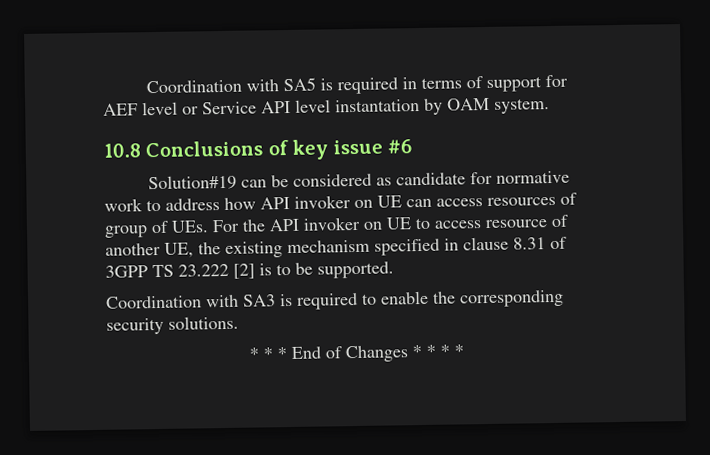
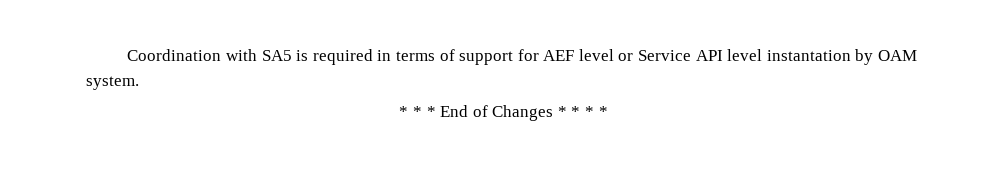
[103,139,412,160] [148,170,571,191] [104,192,577,212] [104,214,569,238] [105,236,567,258] [105,261,394,279] [106,289,564,310] [106,315,239,335] // 10.8 Conclusions of key issue #6 // Solution#19 can be considered as candidate for normative work to address how API invoker on UE can access resources of group of UEs. For the API invoker on UE to access resource of another UE, the existing mechanism specified in clause 8.31 of 3GPP TS 23.222 [2] is to be supported. // Coordination with SA3 is required to enable the corresponding security solutions. -> (139, 83) none

